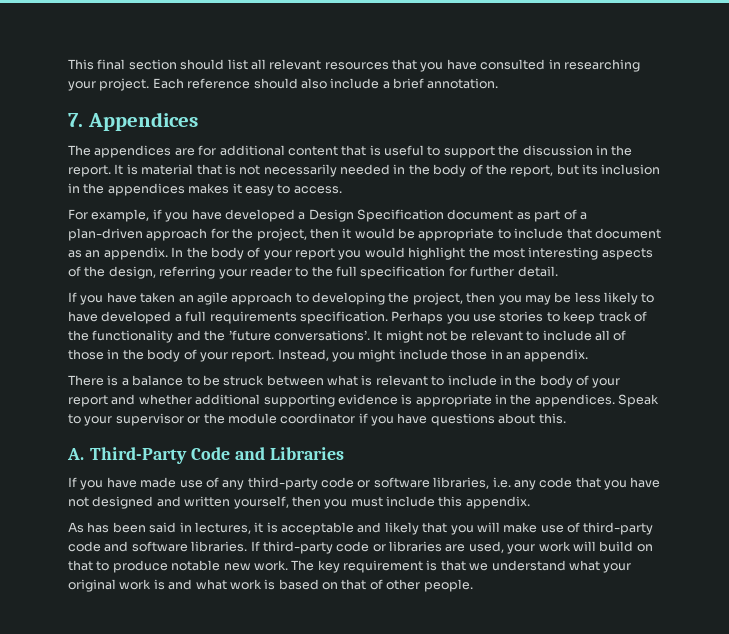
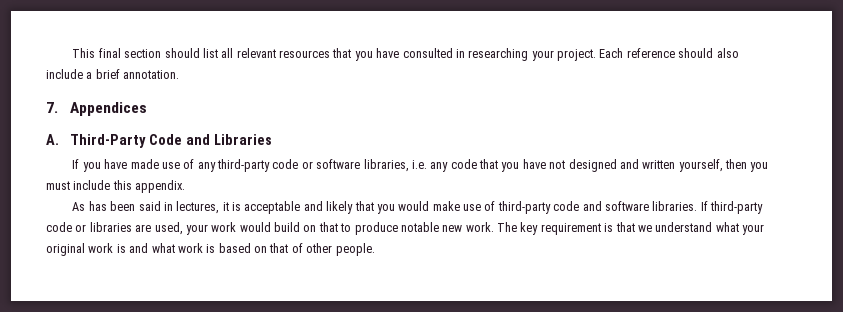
[68,145,633,158] [68,164,661,177] [68,183,342,196] [68,209,587,222] [68,228,661,241] [68,247,653,260] [68,266,558,279] [68,292,655,305] [68,311,647,324] [68,330,627,343] [68,349,589,362] [68,375,621,388] [68,394,660,407] [68,413,566,426] // The appendices are for additional content that is useful to support the discussion in the report. It is material that is not necessarily needed in the body of the report, but its inclusion in the appendices makes it easy to access. // For example, if you have developed a Design Specification document as part of a plan-driven approach for the project, then it would be appropriate to include that document as an appendix. In the body of your report you would highlight the most interesting aspects of the design, referring your reader to the full specification for further detail. // If you have taken an agile approach to developing the project, then you may be less likely to have developed a full requirements specification. Perhaps you use stories to keep track of the functionality and the ’future conversations’. It might not be relevant to include all of those in the body of your report. Instead, you might include those in an appendix. // There is a balance to be struck between what is relevant to include in the body of your report and whether additional supporting evidence is appropriate in the appendices. Speak to your supervisor or the module coordinator if you have questions about this. -> (147, 109) none
[476,522,500,532] will -> [398,201,430,211] would
[572,541,596,551] will -> [239,222,271,232] would

